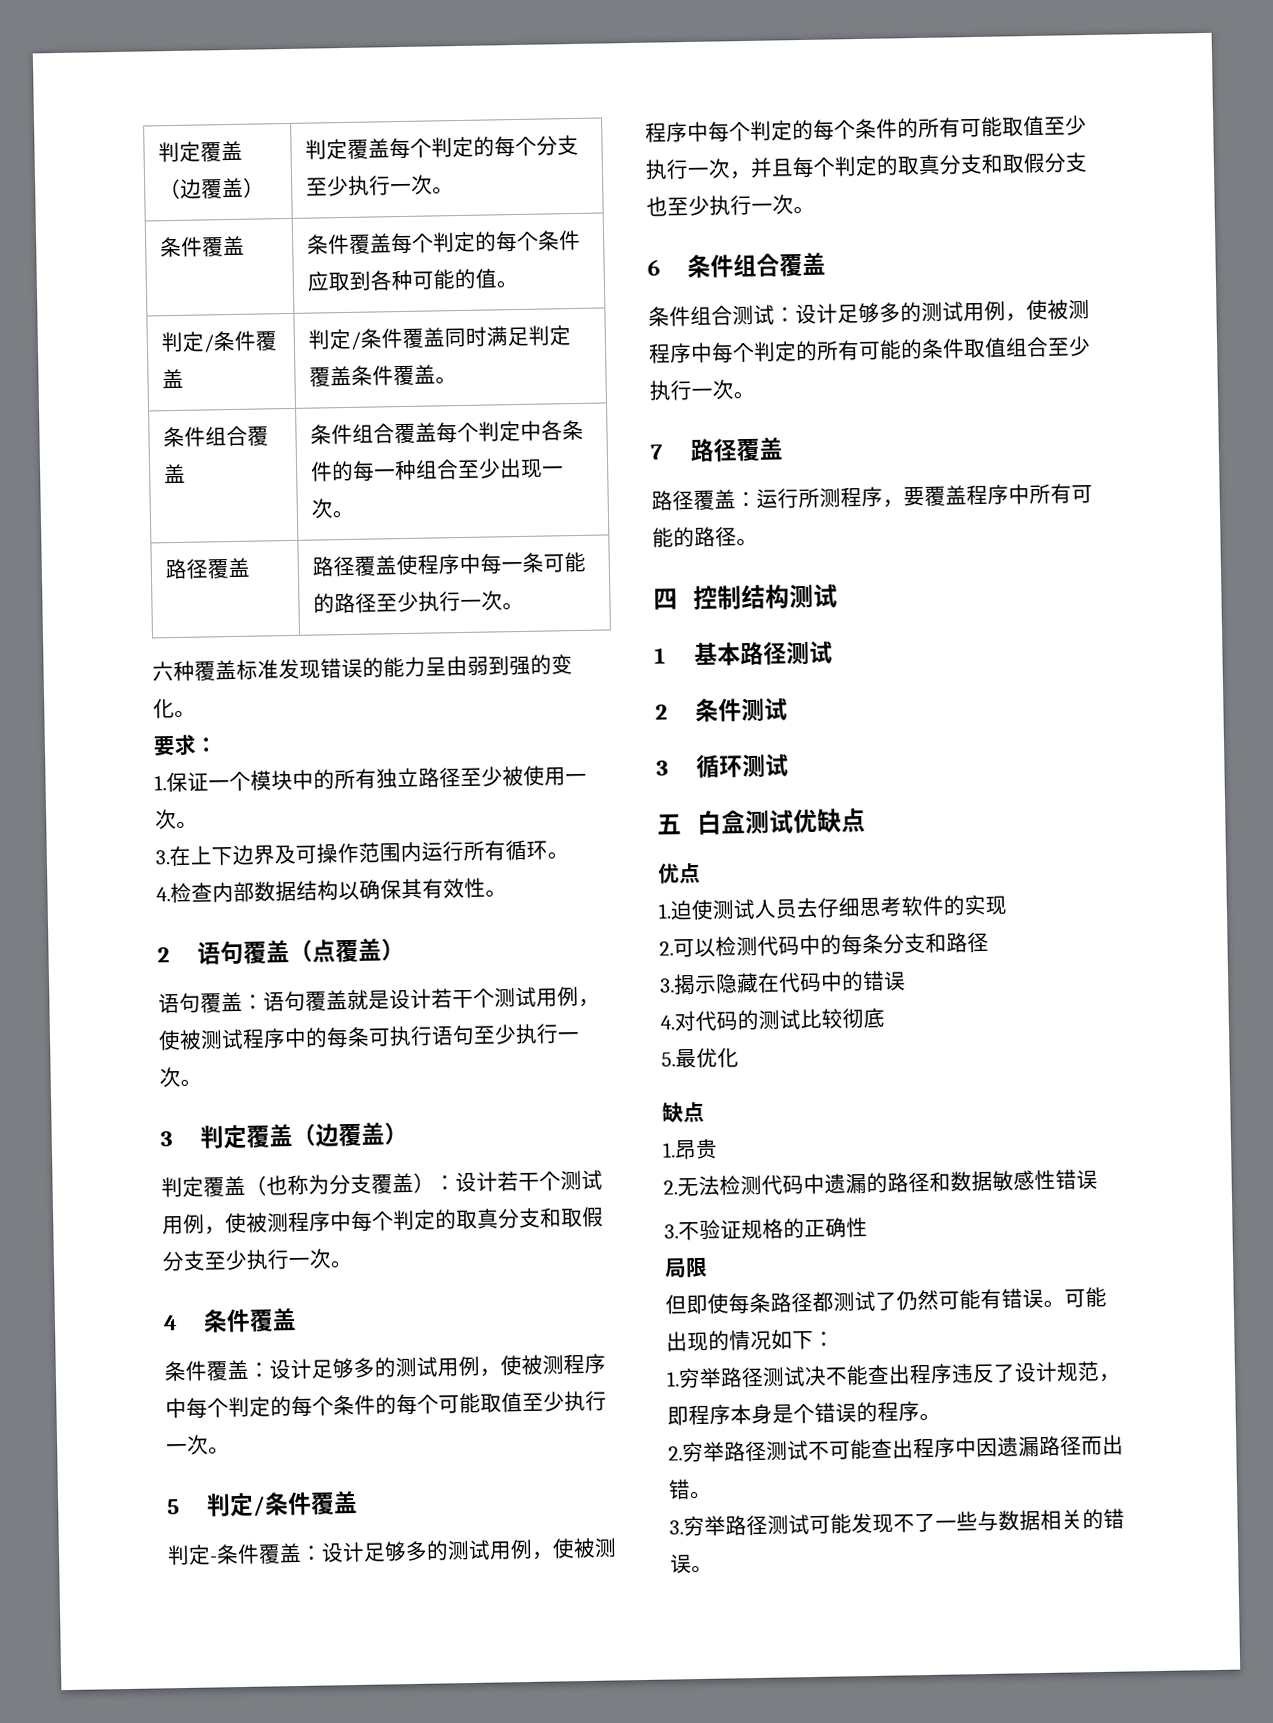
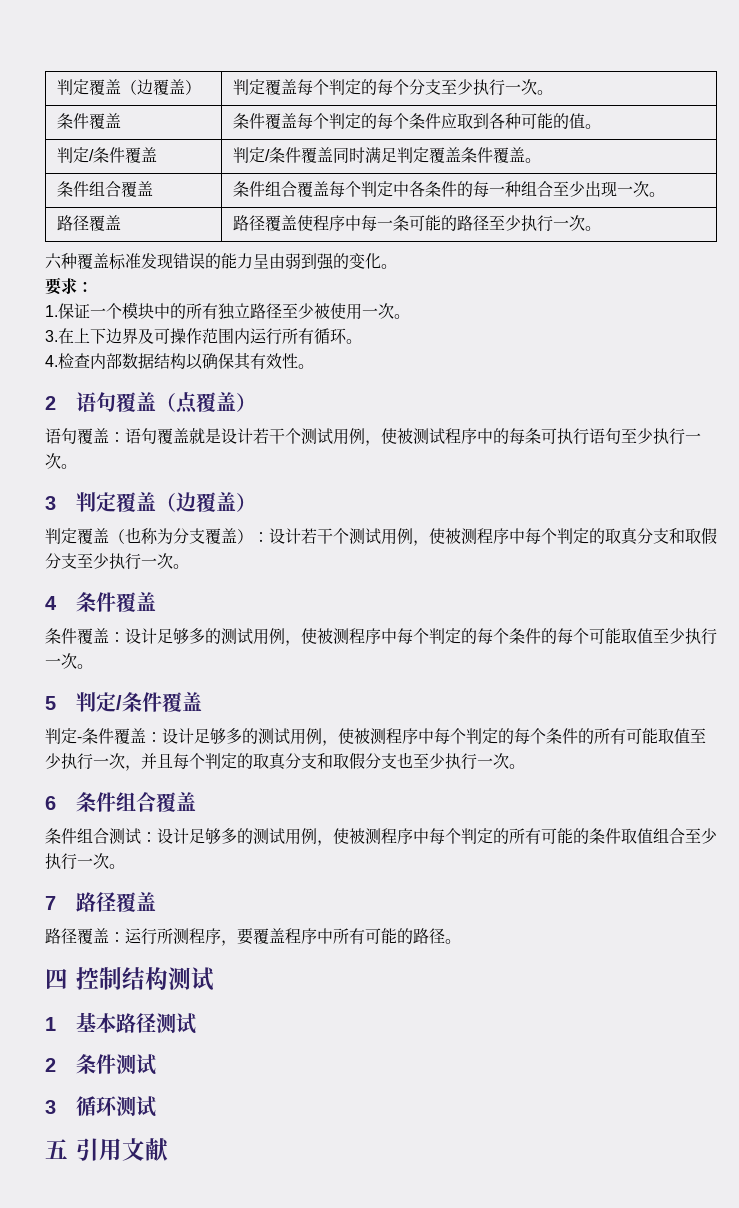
[696,808,866,835] [658,862,701,884] [658,894,1007,921] [659,931,989,958] [660,970,906,996] [660,1007,885,1032] [661,1047,739,1069] [662,1101,705,1123] [662,1138,718,1160] [663,1169,1098,1197] [664,1217,868,1241] [664,1256,708,1279] [665,1286,1107,1315] [666,1329,835,1352] [666,1361,1121,1389] [667,1401,941,1426] [668,1434,1124,1463] [668,1479,712,1500] [669,1508,1125,1537] [670,1554,713,1574] 白盒测试优缺点 // 优点 // 1.迫使测试人员去仔细思考软件的实现 // 2.可以检测代码中的每条分支和路径 // 3.揭示隐藏在代码中的错误 // 4.对代码的测试比较彻底 // 5.最优化 // 缺点 // 1.昂贵 // 2.无法检测代码中遗漏的路径和数据敏感性错误 // 3.不验证规格的正确性 // 局限 // 但即使每条路径都测试了仍然可能有错误。可能出现的情况如下： // 1.穷举路径测试决不能查出程序违反了设计规范，即程序本身是个错误的程序。 // 2.穷举路径测试不可能查出程序中因遗漏路径而出错。 // 3.穷举路径测试可能发现不了一些与数据相关的错误。 -> [76,1138,170,1161] 引用文献

